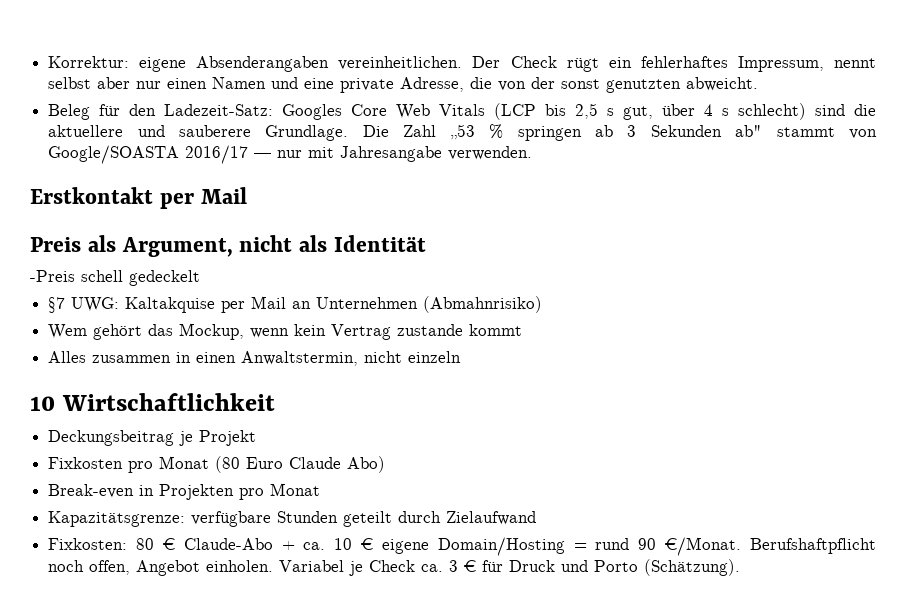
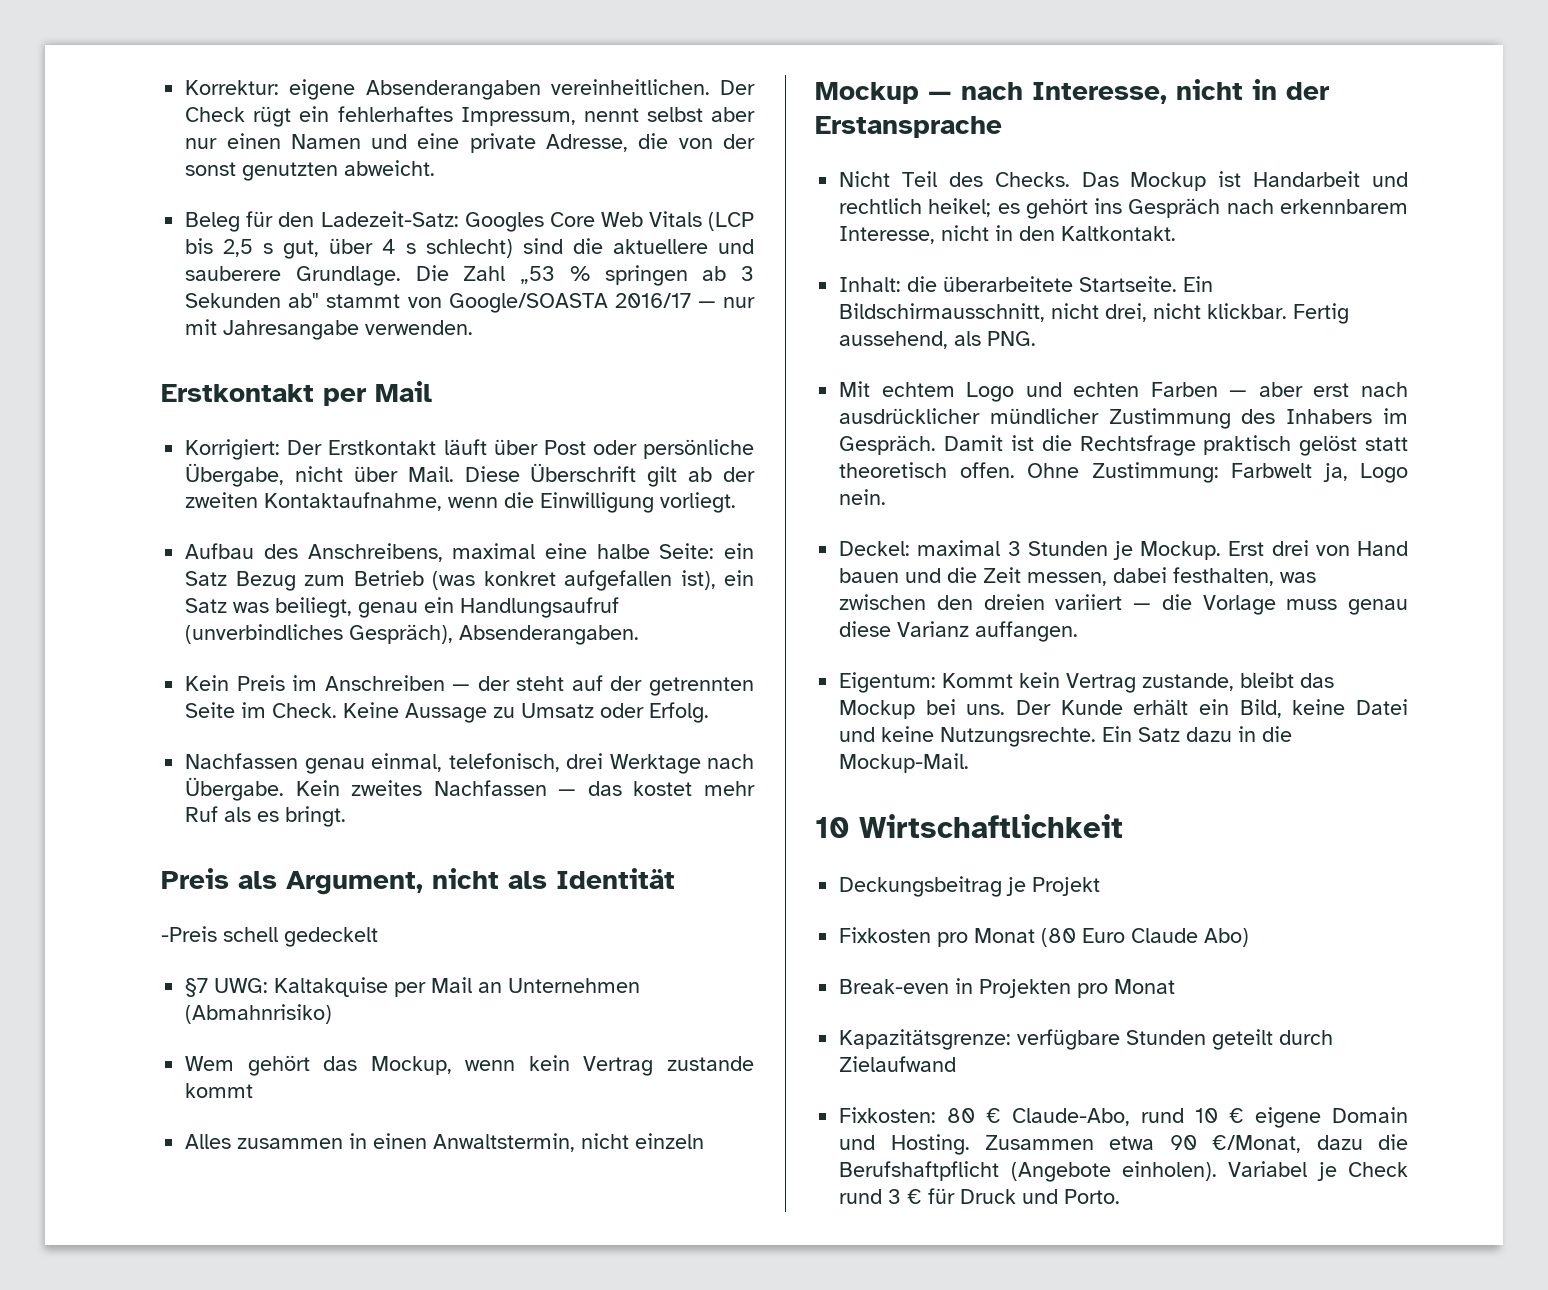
(247, 195) none -> [185,439,754,460] [185,463,756,487] [185,492,737,513] [185,543,754,562] [185,570,755,591] [185,597,620,618] [185,624,640,645] [185,675,754,696] [185,702,710,723] [185,753,754,774] [185,777,755,801] [185,806,347,827] // Korrigiert: Der Erstkontakt läuft über Post oder persönliche Übergabe, nicht über Mail. Diese Überschrift gilt ab der zweiten Kontaktaufnahme, wenn die Einwilligung vorliegt. // Aufbau des Anschreibens, maximal eine halbe Seite: ein Satz Bezug zum Betrieb (was konkret aufgefallen ist), ein Satz was beiliegt, genau ein Handlungsaufruf (unverbindliches Gespräch), Absenderangaben. // Kein Preis im Anschreiben — der steht auf der getrennten Seite im Check. Keine Aussage zu Umsatz oder Erfolg. // Nachfassen genau einmal, telefonisch, drei Werktage nach Übergabe. Kein zweites Nachfassen — das kostet mehr Ruf als es bringt.
(462, 357) none -> [815,79,1329,104] [815,116,1002,138] [839,171,1408,191] [839,198,1408,219] [839,225,1177,244] [839,276,1214,292] [839,303,1350,324] [839,331,1037,349] [839,381,1408,402] [839,408,1408,429] [839,435,1408,456] [839,462,1408,483] [839,489,887,505] [839,540,1408,560] [839,567,1317,586] [839,594,1408,615] [839,621,1079,642] [839,672,1335,693] [839,699,1408,719] [839,726,1293,747] [839,753,970,773] // Mockup — nach Interesse, nicht in der Erstansprache // Nicht Teil des Checks. Das Mockup ist Handarbeit und rechtlich heikel; es gehört ins Gespräch nach erkennbarem Interesse, nicht in den Kaltkontakt. // Inhalt: die überarbeitete Startseite. Ein Bildschirmausschnitt, nicht drei, nicht klickbar. Fertig aussehend, als PNG. // Mit echtem Logo und echten Farben — aber erst nach ausdrücklicher mündlicher Zustimmung des Inhabers im Gespräch. Damit ist die Rechtsfrage praktisch gelöst statt theoretisch offen. Ohne Zustimmung: Farbwelt ja, Logo nein. // Deckel: maximal 3 Stunden je Mockup. Erst drei von Hand bauen und die Zeit messen, dabei festhalten, was zwischen den dreien variiert — die Vorlage muss genau diese Varianz auffangen. // Eigentum: Kommt kein Vertrag zustande, bleibt das Mockup bei uns. Der Kunde erhält ein Bild, keine Datei und keine Nutzungsrechte. Ein Satz dazu in die Mockup-Mail.
[183,537,876,556] [48,560,274,576] Claude-Abo + ca. 10 € eigene Domain/Hosting = rund 90 €/Monat. Berufshaftpflicht noch offen, Angebot einholen. -> [1012,1107,1408,1128] [839,1134,1408,1155] [839,1161,1217,1182] Claude-Abo, rund 10 € eigene Domain und Hosting. Zusammen etwa 90 €/Monat, dazu die Berufshaftpflicht (Angebote einholen).
[421,564,444,572] ca. -> [839,1189,883,1204] rund
[594,559,741,576] Porto (Schätzung). -> [1064,1189,1121,1204] Porto.

